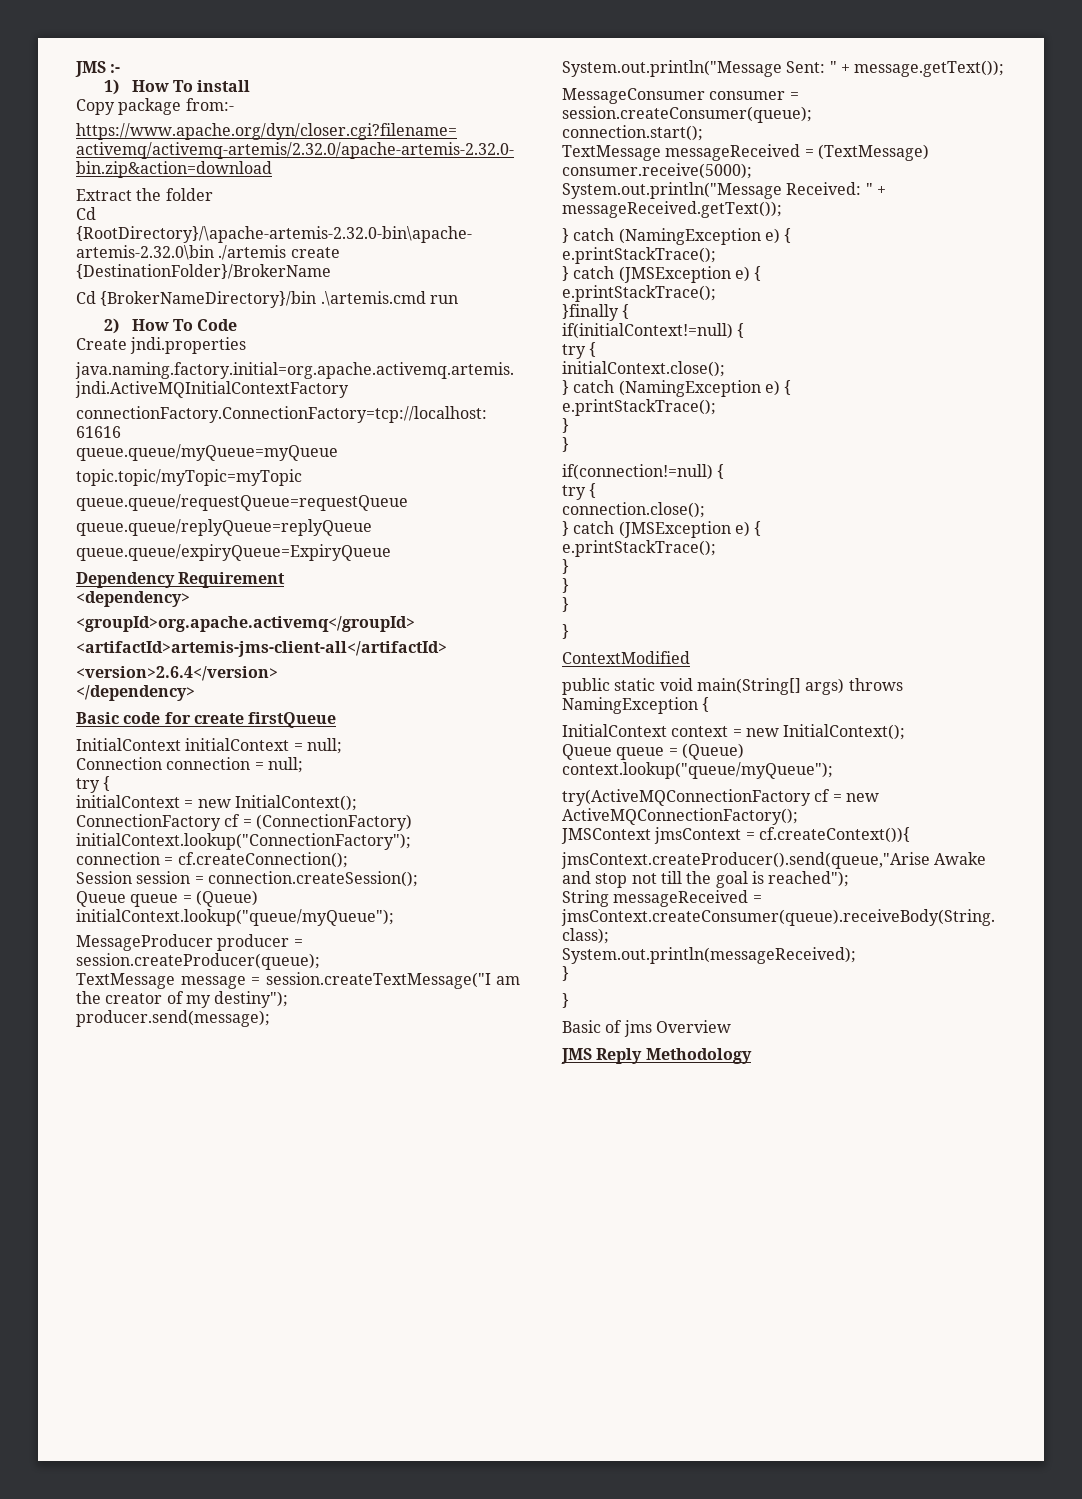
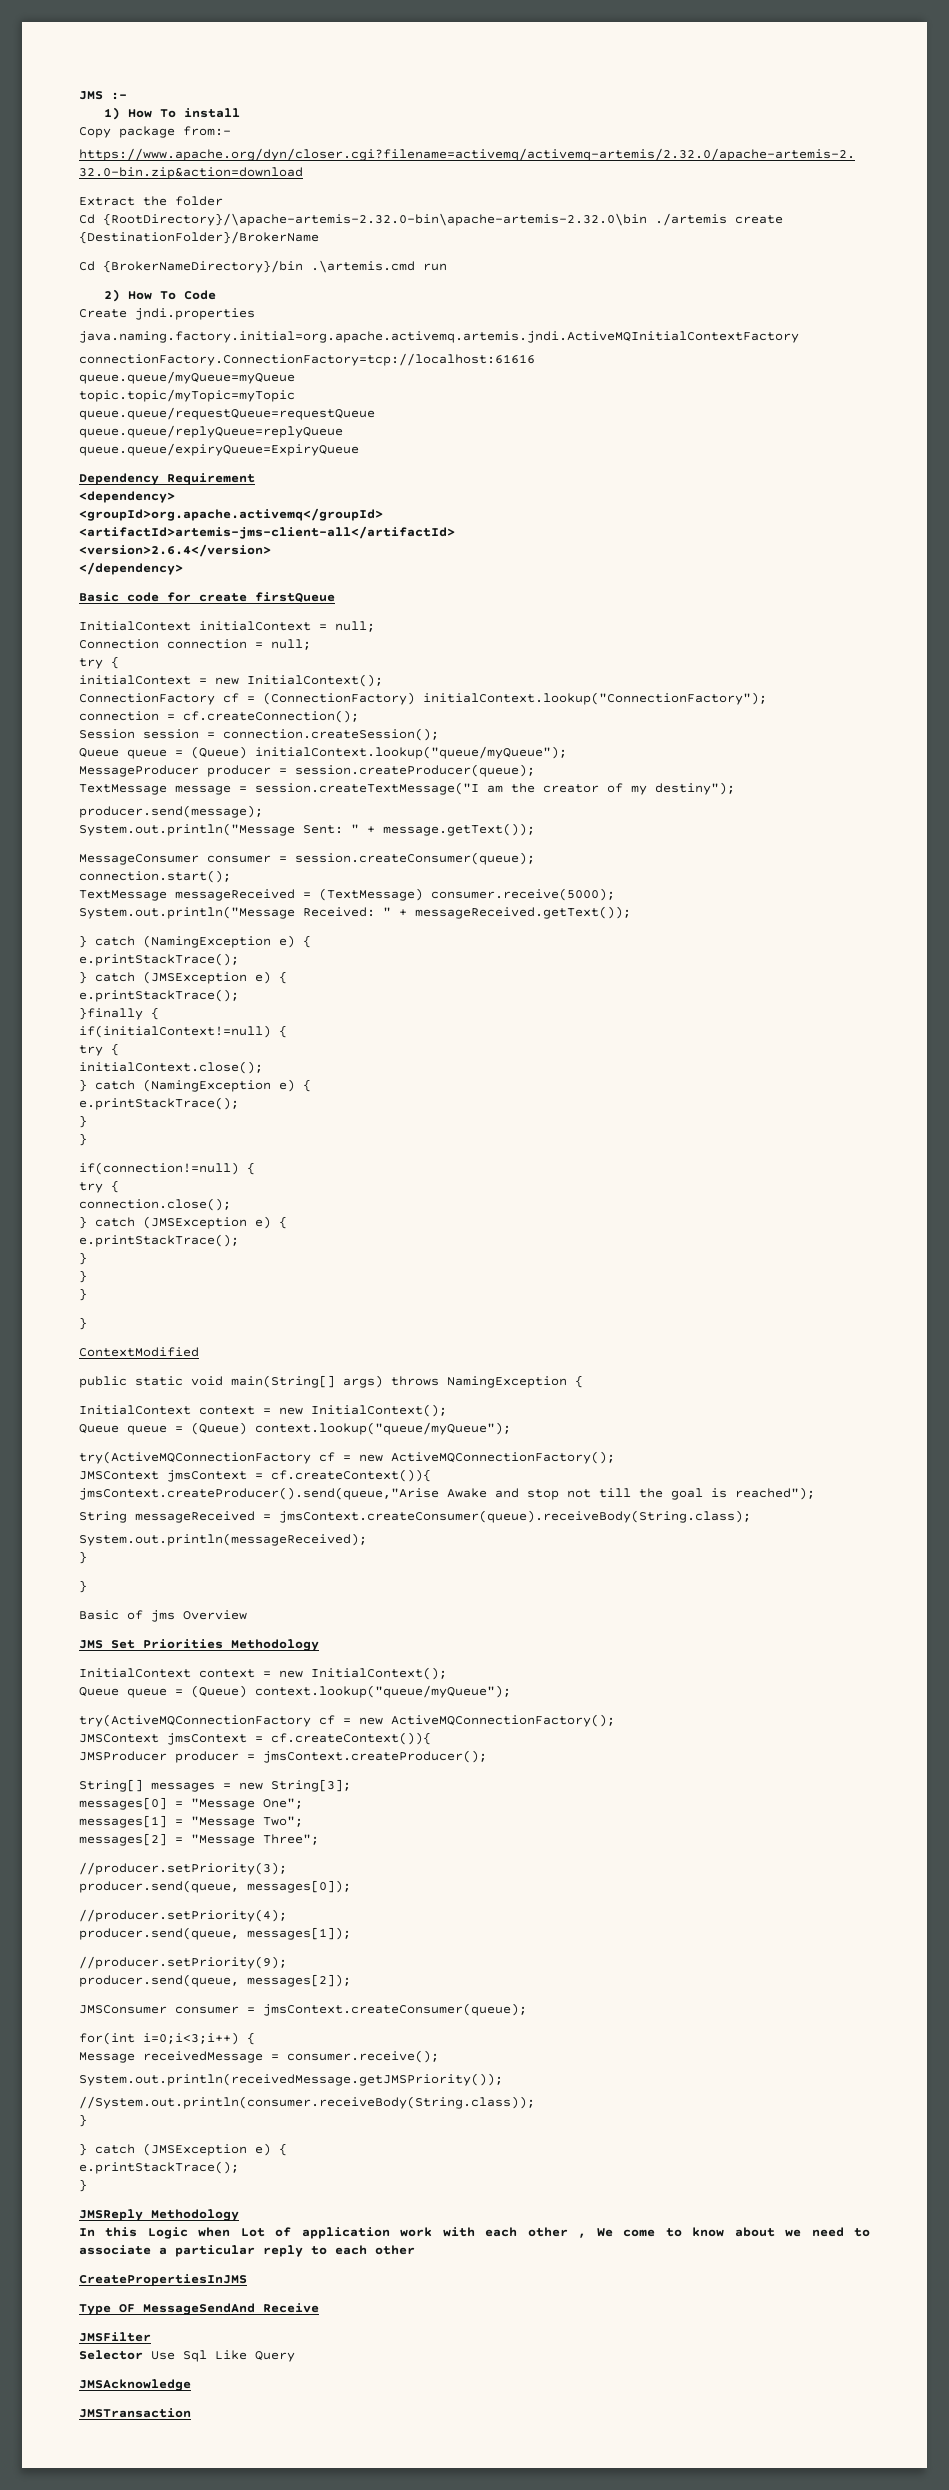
[596,1048,752,1064] Reply Methodology -> [111,1639,319,1651] [79,1667,447,1680] [79,1685,511,1698] [79,1714,615,1727] [79,1732,431,1745] [79,1750,487,1763] [79,1779,351,1792] [79,1797,303,1810] [79,1815,303,1828] [79,1833,319,1846] [79,1862,287,1875] [79,1880,351,1893] [79,1909,287,1922] [79,1927,351,1940] [79,1956,287,1969] [79,1974,351,1987] [79,2003,527,2016] [79,2032,255,2045] [79,2050,439,2063] [79,2073,503,2086] [79,2096,535,2109] [79,2114,87,2127] [79,2143,287,2156] [79,2161,239,2174] [79,2179,87,2192] [79,2209,239,2221] [79,2227,871,2239] [79,2245,415,2257] [79,2274,247,2286] [79,2303,319,2315] [79,2332,151,2342] [79,2350,295,2362] [79,2379,191,2391] [79,2408,191,2418] Set Priorities Methodology // InitialContext context = new InitialContext(); // Queue queue = (Queue) context.lookup("queue/myQueue"); // try(ActiveMQConnectionFactory cf = new ActiveMQConnectionFactory(); // JMSContext jmsContext = cf.createContext()){ // JMSProducer producer = jmsContext.createProducer(); // String[] messages = new String[3]; // messages[0] = "Message One"; // messages[1] = "Message Two"; // messages[2] = "Message Three"; // //producer.setPriority(3); // producer.send(queue, messages[0]); // //producer.setPriority(4); // producer.send(queue, messages[1]); // //producer.setPriority(9); // producer.send(queue, messages[2]); // JMSConsumer consumer = jmsContext.createConsumer(queue); // for(int i=0;i<3;i++) { // Message receivedMessage = consumer.receive(); // System.out.println(receivedMessage.getJMSPriority()); // //System.out.println(consumer.receiveBody(String.class)); // } // } catch (JMSException e) { // e.printStackTrace(); // } // JMSReply Methodology // In this Logic when Lot of application work with each other , We come to know about we need to associate a particular reply to each other // CreatePropertiesInJMS // Type OF MessageSendAnd Receive // JMSFilter // Selector Use Sql Like Query // JMSAcknowledge // JMSTransaction

